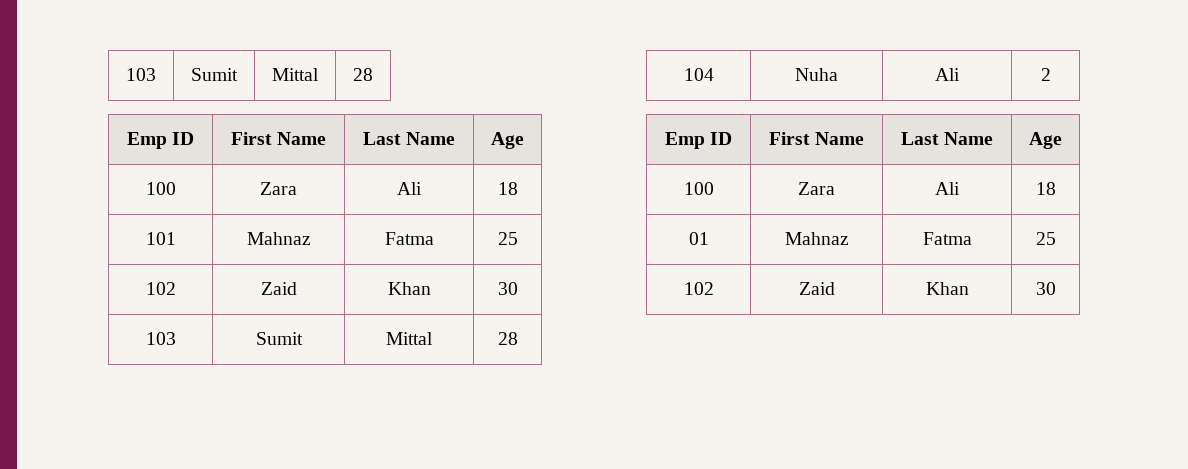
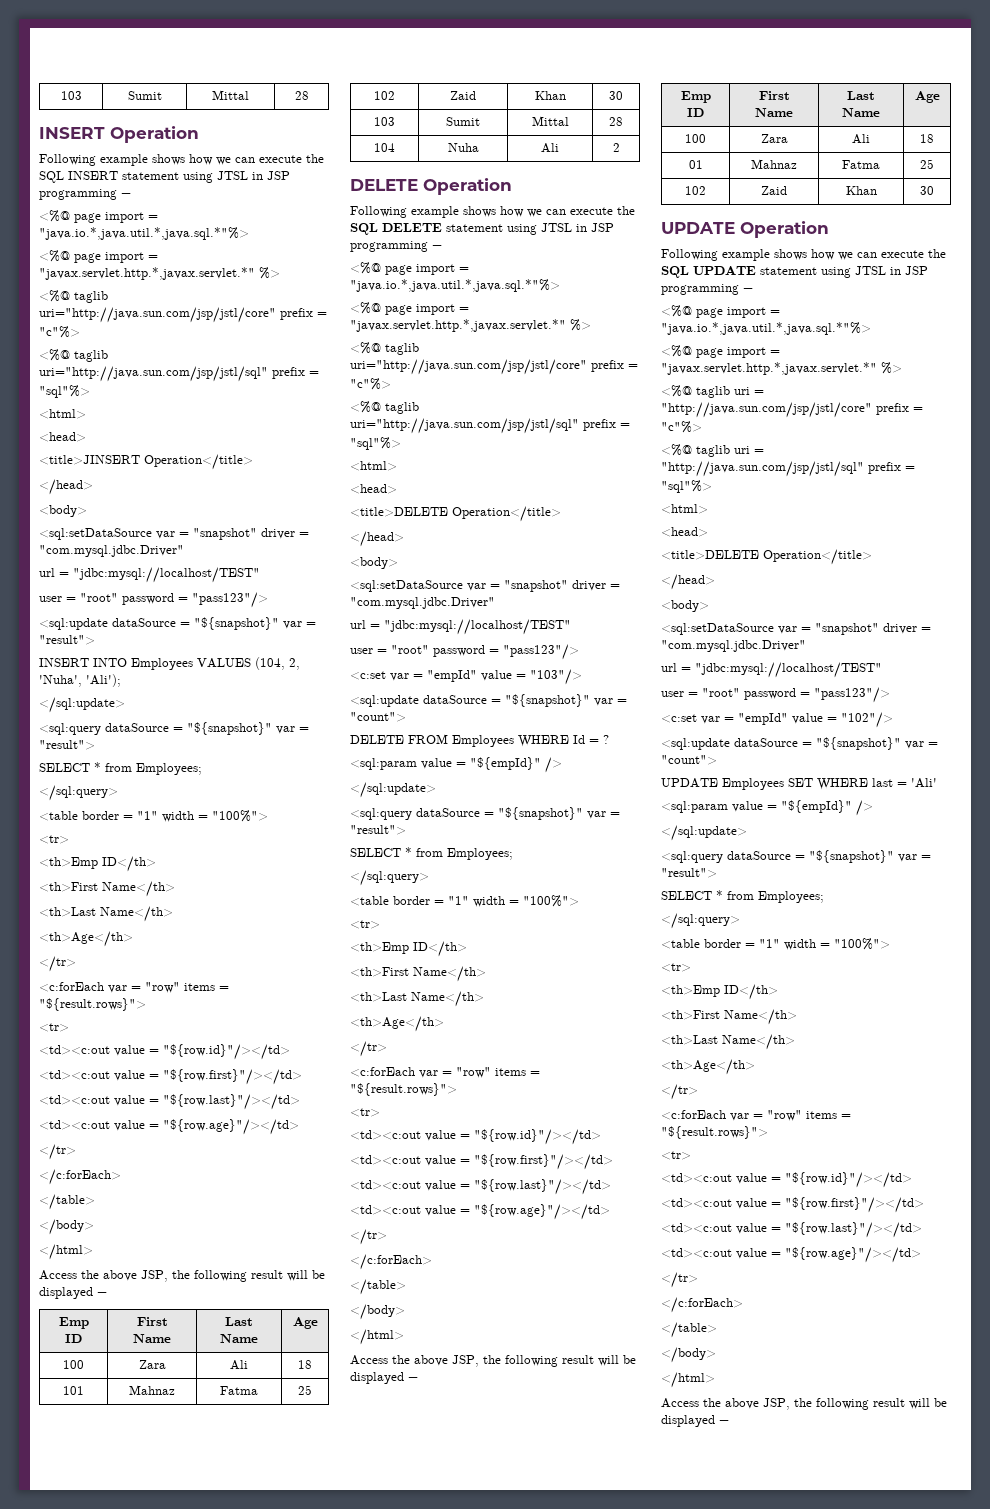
[126,68,156,81] [191,68,238,81] [272,68,319,81] [353,68,373,81] 103 | Sumit | Mittal | 28 -> [60,91,82,100] [127,91,162,100] [212,90,249,100] [294,91,309,100] [39,126,199,143] [39,154,324,166] [39,171,290,183] [39,189,131,200] [39,210,158,223] [39,227,249,240] [39,250,158,263] [39,267,280,280] [39,290,108,303] [39,307,327,323] [39,326,80,338] [39,349,108,362] [39,366,319,382] [39,385,90,398] [39,409,86,419] [39,432,86,442] [39,454,253,470] [39,479,93,495] [39,505,87,517] [39,528,309,540] [39,545,184,557] [39,567,260,583] [39,592,268,608] [39,617,316,630] [39,635,95,645] [39,657,300,670] [39,674,121,687] [39,697,125,713] [39,722,309,735] [39,740,95,750] [39,762,202,775] [39,785,118,801] [39,810,268,822] [39,835,69,844] [39,856,156,872] [39,881,175,897] [39,906,173,922] [39,931,133,947] [39,956,76,972] [39,982,229,993] [39,998,146,1011] [39,1023,69,1032] [39,1044,290,1060] [39,1069,302,1085] [39,1094,300,1110] [39,1119,299,1135] [39,1144,76,1160] [39,1169,121,1185] [39,1194,95,1210] [39,1219,94,1235] [39,1244,93,1260] [39,1270,325,1282] [39,1287,107,1299] 103 | Sumit | Mittal | 28 // INSERT Operation // Following example shows how we can execute the SQL INSERT statement using JTSL in JSP programming − // <%@ page import = "java.io.*,java.util.*,java.sql.*"%> // <%@ page import = "javax.servlet.http.*,javax.servlet.*" %> // <%@ taglib uri="http://java.sun.com/jsp/jstl/core" prefix = "c"%> // <%@ taglib uri="http://java.sun.com/jsp/jstl/sql" prefix = "sql"%> // <html> // <head> // <title>JINSERT Operation</title> // </head> // <body> // <sql:setDataSource var = "snapshot" driver = "com.mysql.jdbc.Driver" // url = "jdbc:mysql://localhost/TEST" // user = "root" password = "pass123"/> // <sql:update dataSource = "${snapshot}" var = "result"> // INSERT INTO Employees VALUES (104, 2, 'Nuha', 'Ali'); // </sql:update> // <sql:query dataSource = "${snapshot}" var = "result"> // SELECT * from Employees; // </sql:query> // <table border = "1" width = "100%"> // <tr> // <th>Emp ID</th> // <th>First Name</th> // <th>Last Name</th> // <th>Age</th> // </tr> // <c:forEach var = "row" items = "${result.rows}"> // <tr> // <td><c:out value = "${row.id}"/></td> // <td><c:out value = "${row.first}"/></td> // <td><c:out value = "${row.last}"/></td> // <td><c:out value = "${row.age}"/></td> // </tr> // </c:forEach> // </table> // </body> // </html> // Access the above JSP, the following result will be displayed −
(1051, 74) none -> [350,178,512,195] [350,206,635,218] [350,223,614,235] [350,241,442,252] [350,262,469,275] [350,279,560,292] [350,302,469,315] [350,319,591,332] [350,342,419,355] [350,359,638,375] [350,378,391,390] [350,401,419,414] [350,418,630,434] [350,437,401,450] [350,461,397,471] [350,484,397,494] [350,506,561,522] [350,531,404,547] [350,557,398,569] [350,580,620,592] [350,597,495,609] [350,619,571,635] [350,644,579,660] [350,669,582,685] [350,694,627,707] [350,712,406,722] [350,734,609,747] [350,757,562,773] [350,782,436,798] [350,807,620,820] [350,825,406,835] [350,847,513,860] [350,870,429,886] [350,895,579,907] [350,920,380,929] [350,941,467,957] [350,966,486,982] [350,991,484,1007] [350,1016,444,1032] [350,1041,387,1057] [350,1067,540,1078] [350,1083,457,1096] [350,1108,380,1117] [350,1129,601,1145] [350,1154,613,1170] [350,1179,611,1195] [350,1204,610,1220] [350,1229,387,1245] [350,1254,432,1270] [350,1279,406,1295] [350,1304,405,1320] [350,1329,404,1345] [350,1355,636,1367] [350,1372,418,1384] // DELETE Operation // Following example shows how we can execute the SQL DELETE statement using JTSL in JSP programming − // <%@ page import = "java.io.*,java.util.*,java.sql.*"%> // <%@ page import = "javax.servlet.http.*,javax.servlet.*" %> // <%@ taglib uri="http://java.sun.com/jsp/jstl/core" prefix = "c"%> // <%@ taglib uri="http://java.sun.com/jsp/jstl/sql" prefix = "sql"%> // <html> // <head> // <title>DELETE Operation</title> // </head> // <body> // <sql:setDataSource var = "snapshot" driver = "com.mysql.jdbc.Driver" // url = "jdbc:mysql://localhost/TEST" // user = "root" password = "pass123"/> // <c:set var = "empId" value = "103"/> // <sql:update dataSource = "${snapshot}" var = "count"> // DELETE FROM Employees WHERE Id = ? // <sql:param value = "${empId}" /> // </sql:update> // <sql:query dataSource = "${snapshot}" var = "result"> // SELECT * from Employees; // </sql:query> // <table border = "1" width = "100%"> // <tr> // <th>Emp ID</th> // <th>First Name</th> // <th>Last Name</th> // <th>Age</th> // </tr> // <c:forEach var = "row" items = "${result.rows}"> // <tr> // <td><c:out value = "${row.id}"/></td> // <td><c:out value = "${row.first}"/></td> // <td><c:out value = "${row.last}"/></td> // <td><c:out value = "${row.age}"/></td> // </tr> // </c:forEach> // </table> // </body> // </html> // Access the above JSP, the following result will be displayed −
(1056, 288) none -> [661,221,829,238] [661,249,946,261] [661,266,928,278] [661,284,753,295] [661,305,780,318] [661,322,871,335] [661,345,780,358] [661,362,902,375] [661,385,764,398] [661,402,923,418] [661,421,702,433] [661,444,764,457] [661,461,915,477] [661,480,712,493] [661,504,708,514] [661,527,708,537] [661,549,872,565] [661,574,715,590] [661,600,709,612] [661,623,931,635] [661,640,806,652] [661,662,882,678] [661,687,890,703] [661,712,893,728] [661,737,938,750] [661,755,717,765] [661,778,937,790] [661,800,873,816] [661,825,747,841] [661,850,931,863] [661,868,717,878] [661,890,824,903] [661,913,740,929] [661,938,890,950] [661,963,691,972] [661,984,778,1000] [661,1009,797,1025] [661,1034,795,1050] [661,1059,755,1075] [661,1084,698,1100] [661,1110,851,1121] [661,1126,768,1139] [661,1151,691,1160] [661,1172,912,1188] [661,1197,924,1213] [661,1222,922,1238] [661,1247,921,1263] [661,1272,698,1288] [661,1297,743,1313] [661,1322,717,1338] [661,1347,716,1363] [661,1372,715,1388] [661,1398,947,1410] [661,1415,729,1427] // UPDATE Operation // Following example shows how we can execute the SQL UPDATE statement using JTSL in JSP programming − // <%@ page import = "java.io.*,java.util.*,java.sql.*"%> // <%@ page import = "javax.servlet.http.*,javax.servlet.*" %> // <%@ taglib uri = "http://java.sun.com/jsp/jstl/core" prefix = "c"%> // <%@ taglib uri = "http://java.sun.com/jsp/jstl/sql" prefix = "sql"%> // <html> // <head> // <title>DELETE Operation</title> // </head> // <body> // <sql:setDataSource var = "snapshot" driver = "com.mysql.jdbc.Driver" // url = "jdbc:mysql://localhost/TEST" // user = "root" password = "pass123"/> // <c:set var = "empId" value = "102"/> // <sql:update dataSource = "${snapshot}" var = "count"> // UPDATE Employees SET WHERE last = 'Ali' // <sql:param value = "${empId}" /> // </sql:update> // <sql:query dataSource = "${snapshot}" var = "result"> // SELECT * from Employees; // </sql:query> // <table border = "1" width = "100%"> // <tr> // <th>Emp ID</th> // <th>First Name</th> // <th>Last Name</th> // <th>Age</th> // </tr> // <c:forEach var = "row" items = "${result.rows}"> // <tr> // <td><c:out value = "${row.id}"/></td> // <td><c:out value = "${row.first}"/></td> // <td><c:out value = "${row.last}"/></td> // <td><c:out value = "${row.age}"/></td> // </tr> // </c:forEach> // </table> // </body> // </html> // Access the above JSP, the following result will be displayed −

